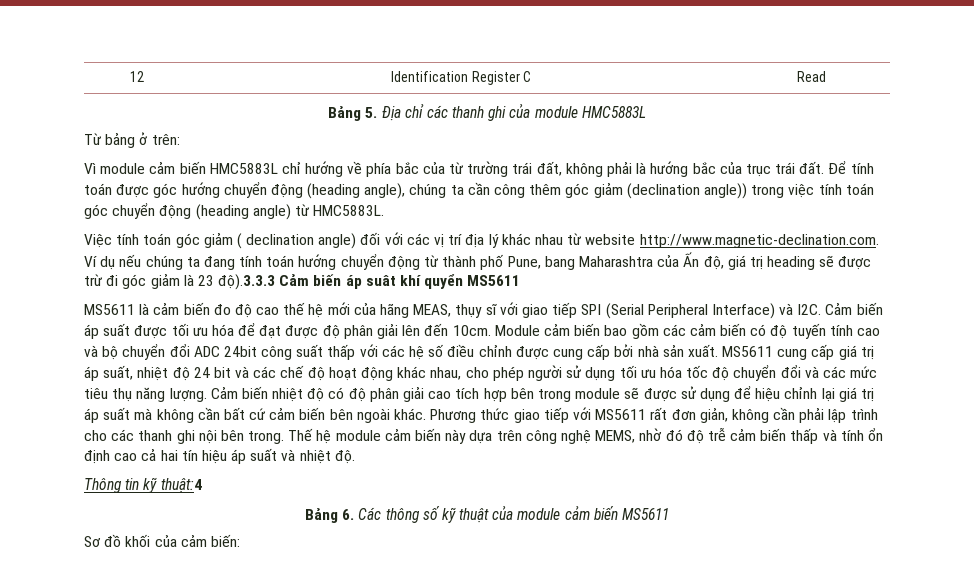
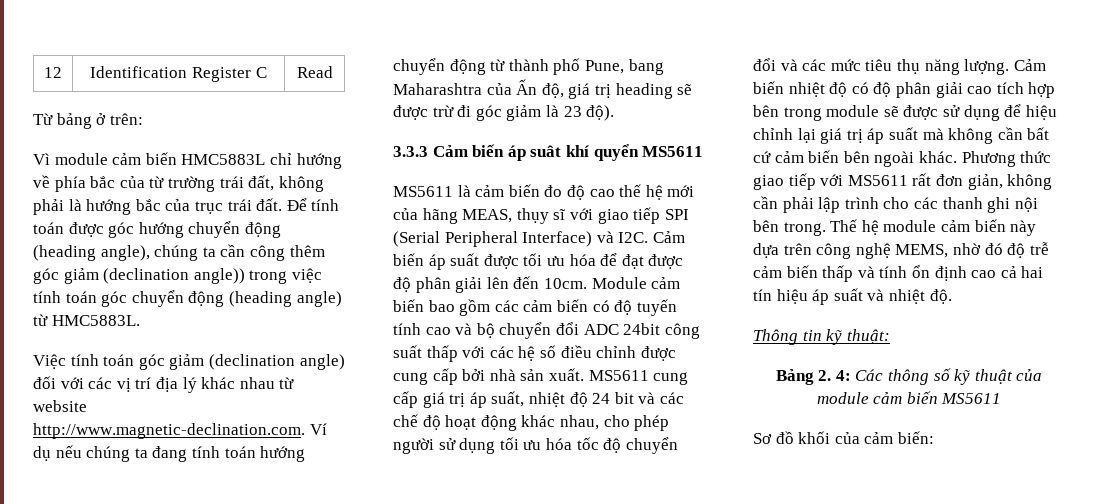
[328,103,646,121] // Bảng 5. Địa chỉ các thanh ghi của module HMC5883L -> (333, 72) none
[236,233,315,249] ( declination -> [208,354,295,370] (declination
[218,274,276,290] độ).3.3.3 -> [586,105,615,121] [393,146,428,157] độ). // 3.3.3
[160,478,202,493] [304,508,355,523] thuật:4 // Bảng 6. -> [846,329,890,344] [775,369,851,385] thuật: // Bảng 2. 4:

